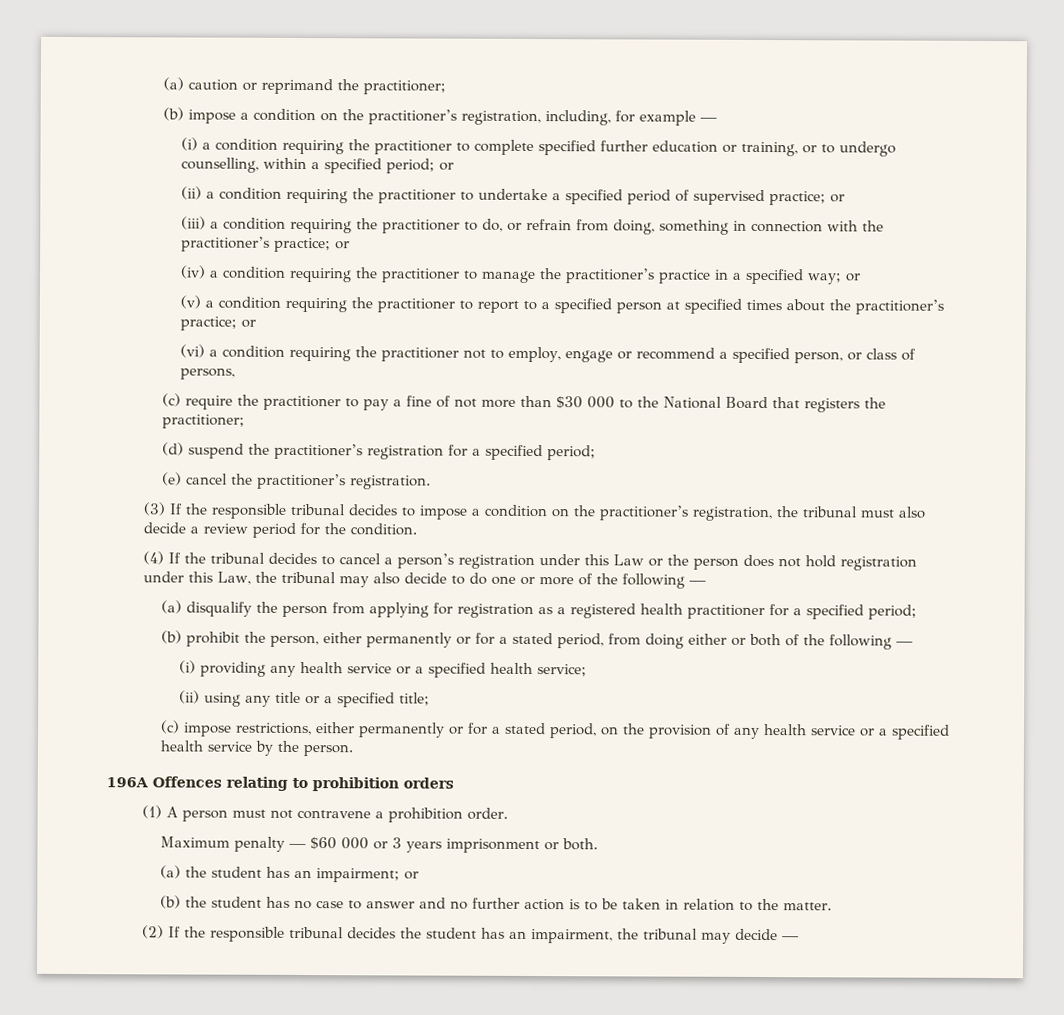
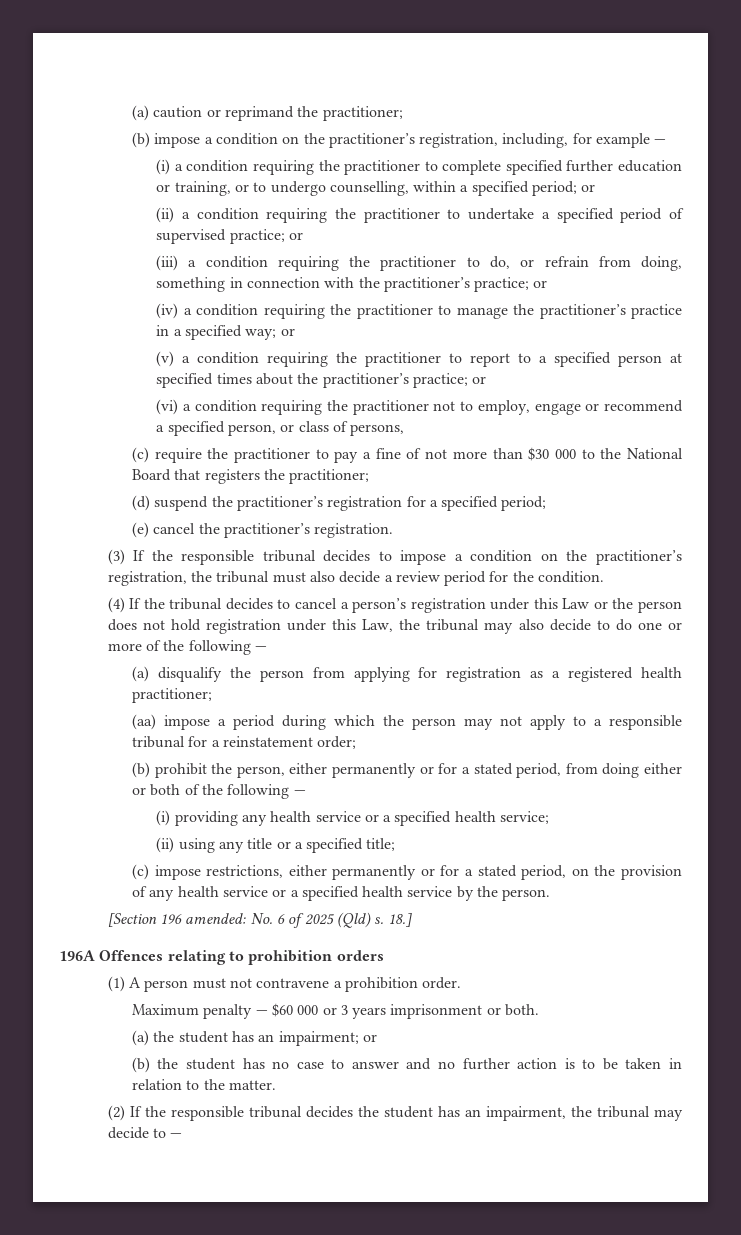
[687,604,918,620] practitioner for a specified period; -> [131,688,212,703] [131,714,682,730] [131,736,357,749] practitioner; // (aa) impose a period during which the person may not apply to a responsible tribunal for a reinstatement order;
(354, 750) none -> [107,912,413,928] // [Section 196 amended: No. 6 of 2025 (Qld) s. 18.]
(779, 934) none -> [152,1128,166,1138] to

